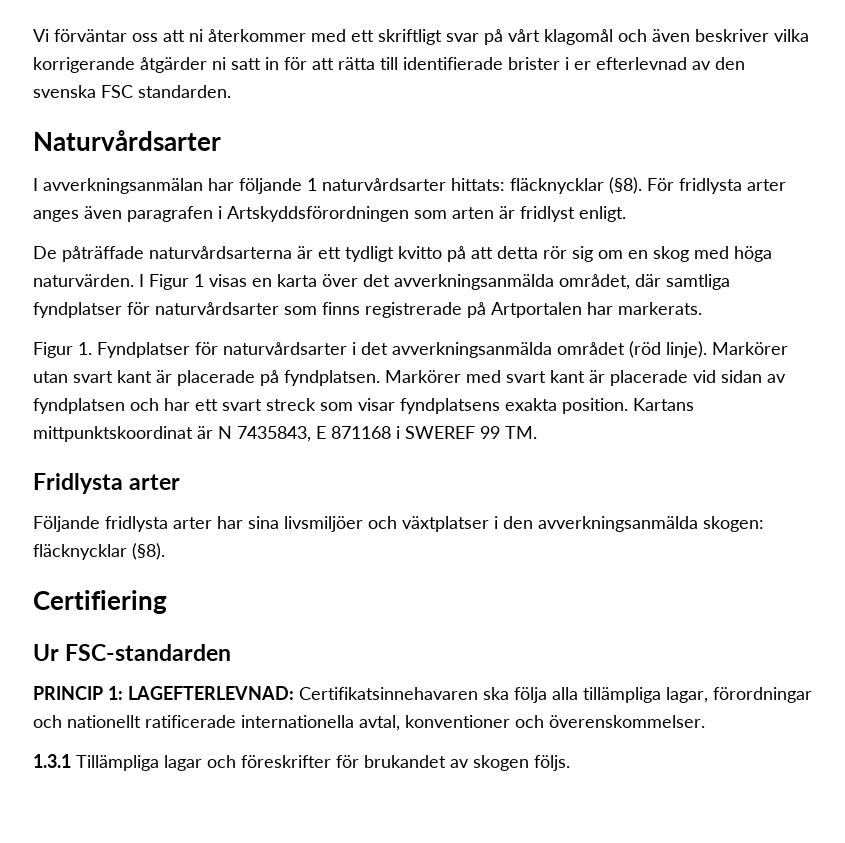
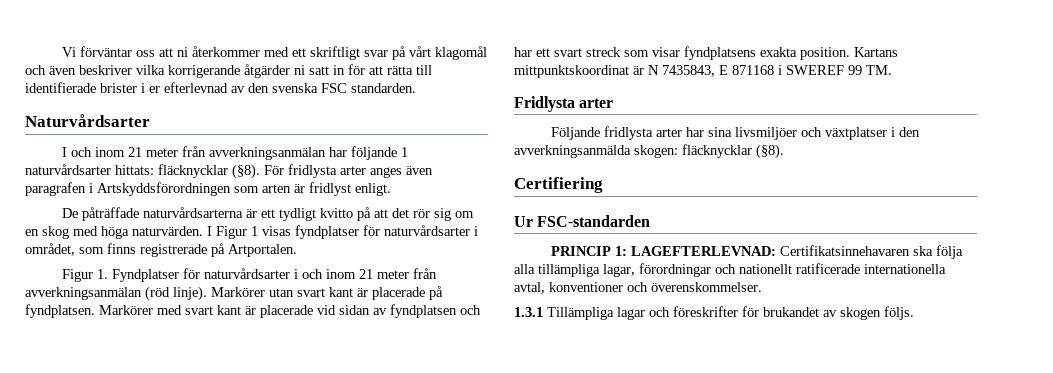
(38, 184) none -> [70,146,206,157] och inom 21 meter från
[497,246,538,259] detta -> [391,208,409,218] det
[252,274,730,290] en karta över det avverkningsanmälda området, där samtliga -> (291, 231) none
(279, 308) none -> [474,226,478,236] [25,243,75,256] i området,
[491,302,702,318] Artportalen har markerats. -> [228,244,297,257] Artportalen.
[361,342,625,358] det avverkningsanmälda området -> [301,268,437,279] [25,287,142,300] och inom 21 meter från avverkningsanmälan

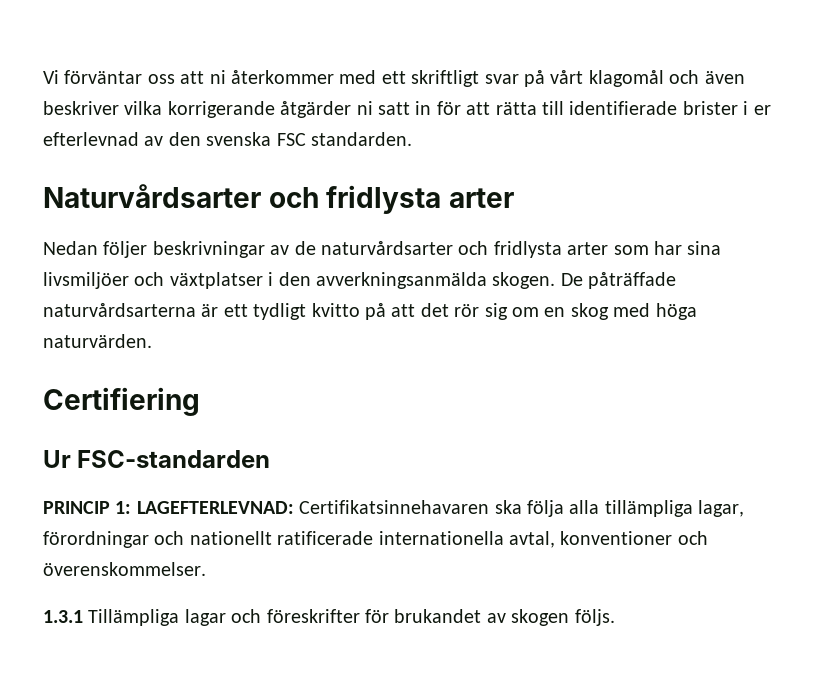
[61,146,408,160] [25,164,433,179] [25,182,391,196] // I och inom 21 meter från avverkningsanmälan har följande 1 naturvårdsarter hittats: fläcknycklar (§8). För fridlysta arter anges även paragrafen i Artskyddsförordningen som arten är fridlyst enligt. // -> [268,185,514,214] [43,241,722,258] [43,272,556,289] och fridlysta arter // Nedan följer beskrivningar av de naturvårdsarter och fridlysta arter som har sina livsmiljöer och växtplatser i den avverkningsanmälda skogen.
[207,225,478,239] [25,243,297,257] [61,268,437,282] [25,286,443,301] [25,304,481,318] [514,46,898,60] [514,65,892,78] [514,96,614,112] [550,126,920,140] [514,144,784,159] I Figur 1 visas fyndplatser för naturvårdsarter i området, som finns registrerade på Artportalen. // Figur 1. Fyndplatser för naturvårdsarter i och inom 21 meter från avverkningsanmälan (röd linje). Markörer utan svart kant är placerade på fyndplatsen. Markörer med svart kant är placerade vid sidan av fyndplatsen och har ett svart streck som visar fyndplatsens exakta position. Kartans mittpunktskoordinat är N 7435843, E 871168 i SWEREF 99 TM. // Fridlysta arter // Följande fridlysta arter har sina livsmiljöer och växtplatser i den avverkningsanmälda skogen: fläcknycklar (§8). -> (152, 341) none

